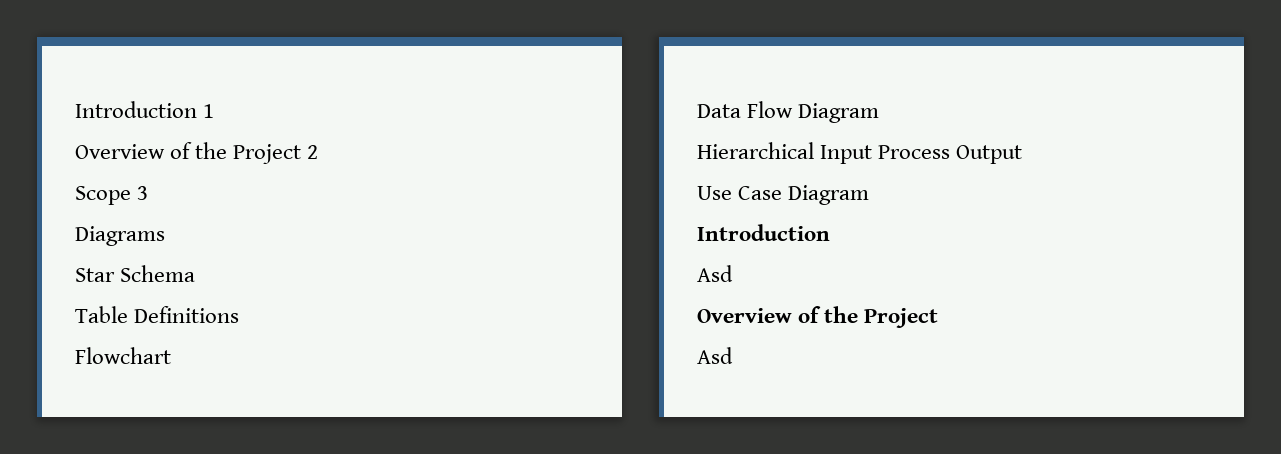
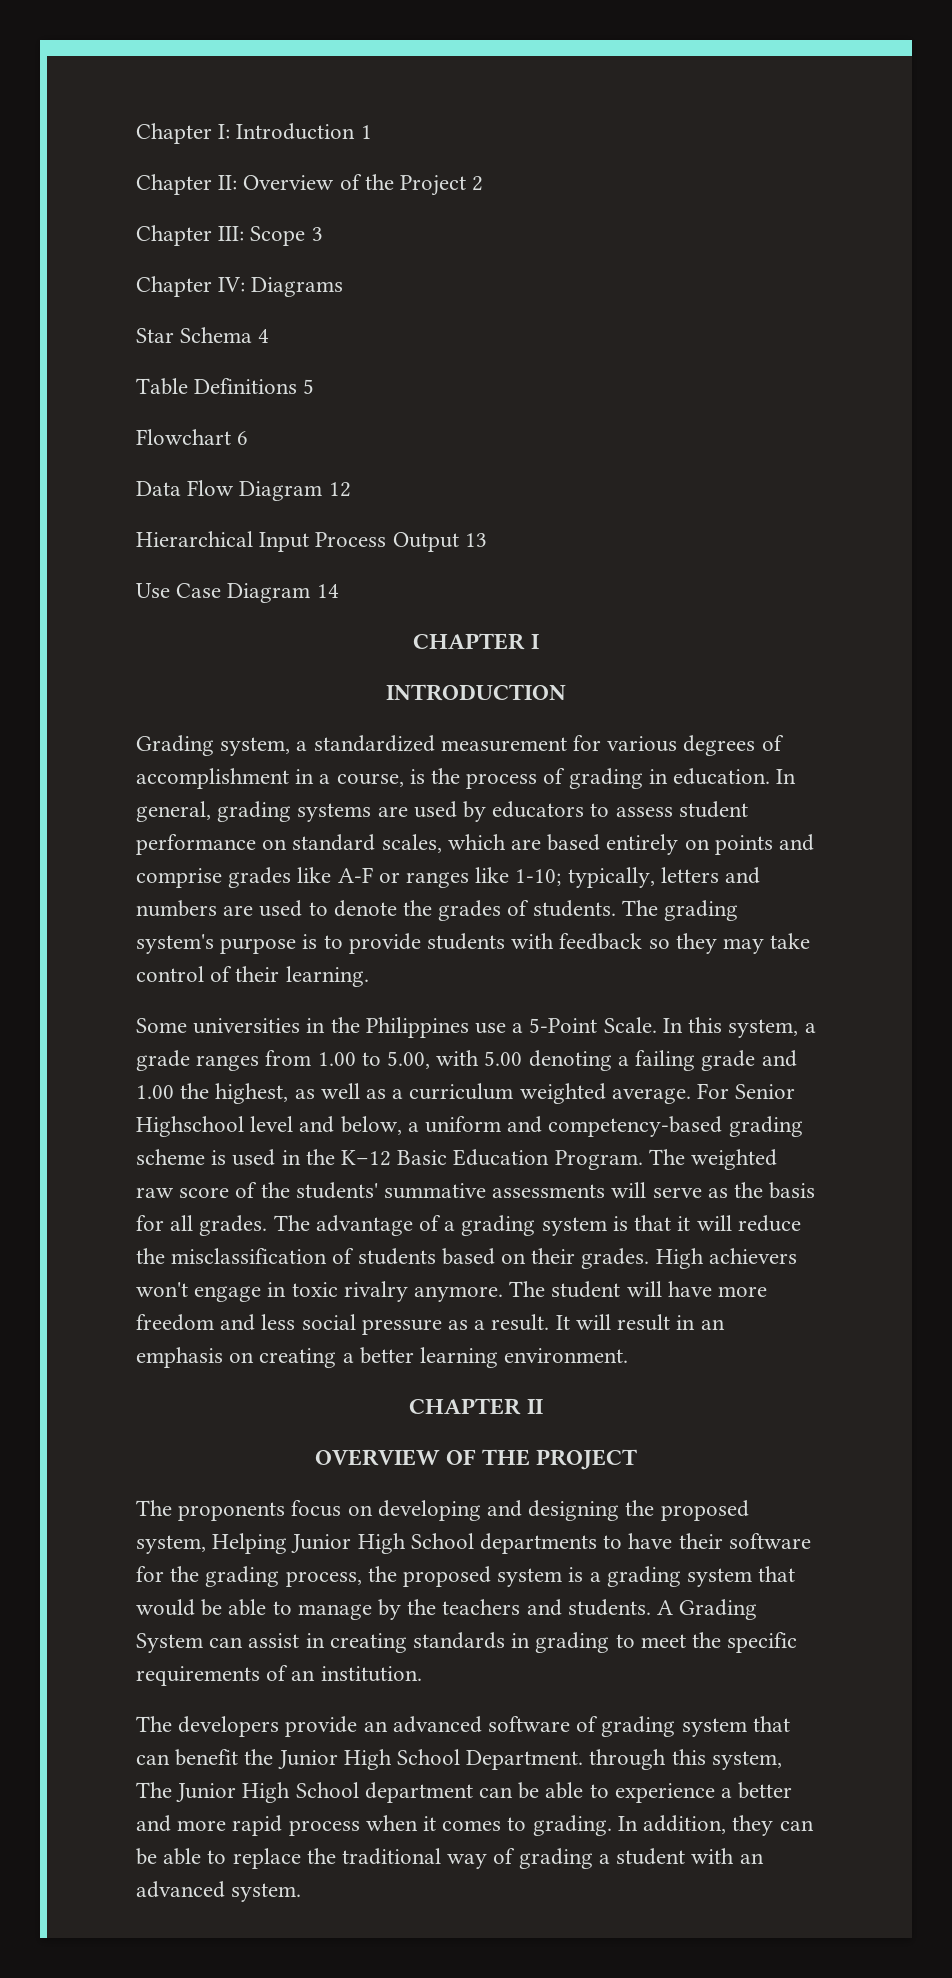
(75, 109) none -> [136,123,231,144] Chapter I:
(215, 111) none -> [136,174,238,195] Chapter II:
(319, 152) none -> [136,225,245,246] Chapter III:
(149, 193) none -> [136,276,246,297] Chapter IV:
(196, 273) none -> [258,329,270,343] 4
(240, 314) none -> [303,379,315,394] 5
(171, 355) none -> [237,431,249,445] 6
(880, 113) none -> [328,482,351,497] 12
(1023, 154) none -> [464,533,487,547] 13
[697,224,830,241] [697,265,733,282] [697,306,939,328] [697,347,733,364] // Introduction // Asd // Overview of the Project // Asd -> [316,584,339,598] [413,633,539,650] [386,684,566,701] [136,735,784,756] [136,768,797,789] [136,801,748,822] [136,834,815,855] [136,867,761,888] [136,900,739,921] [136,933,811,954] [136,966,369,987] [136,1017,816,1038] [136,1050,797,1071] [136,1083,796,1104] [136,1116,803,1137] [136,1149,778,1170] [136,1182,816,1199] [136,1215,801,1236] [136,1248,797,1269] [136,1281,768,1302] [136,1314,725,1335] [136,1347,629,1368] [409,1398,543,1415] [314,1449,638,1470] [136,1500,749,1521] [136,1533,811,1554] [136,1566,796,1587] [136,1599,758,1620] [136,1632,798,1653] [136,1665,422,1686] [136,1716,790,1737] [136,1749,782,1770] [136,1782,793,1803] [136,1815,814,1836] [136,1848,764,1869] [136,1881,302,1902] 14 // CHAPTER I // INTRODUCTION // Grading system, a standardized measurement for various degrees of accomplishment in a course, is the process of grading in education. In general, grading systems are used by educators to assess student performance on standard scales, which are based entirely on points and comprise grades like A-F or ranges like 1-10; typically, letters and numbers are used to denote the grades of students. The grading system's purpose is to provide students with feedback so they may take control of their learning. // Some universities in the Philippines use a 5-Point Scale. In this system, a grade ranges from 1.00 to 5.00, with 5.00 denoting a failing grade and 1.00 the highest, as well as a curriculum weighted average. For Senior Highschool level and below, a uniform and competency-based grading scheme is used in the K–12 Basic Education Program. The weighted raw score of the students' summative assessments will serve as the basis for all grades. The advantage of a grading system is that it will reduce the misclassification of students based on their grades. High achievers won't engage in toxic rivalry anymore. The student will have more freedom and less social pressure as a result. It will result in an emphasis on creating a better learning environment. // CHAPTER II // OVERVIEW OF THE PROJECT // The proponents focus on developing and designing the proposed system, Helping Junior High School departments to have their software for the grading process, the proposed system is a grading system that would be able to manage by the teachers and students. A Grading System can assist in creating standards in grading to meet the specific requirements of an institution. // The developers provide an advanced software of grading system that can benefit the Junior High School Department. through this system, The Junior High School department can be able to experience a better and more rapid process when it comes to grading. In addition, they can be able to replace the traditional way of grading a student with an advanced system.

